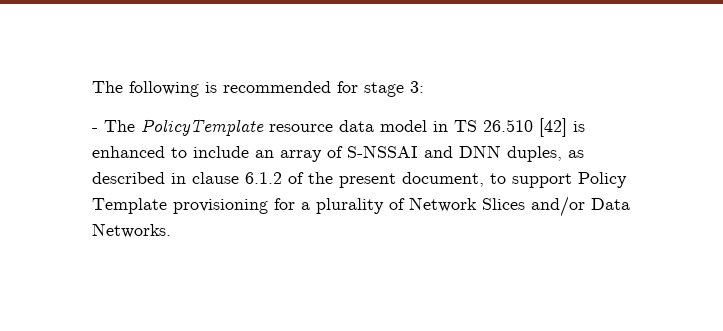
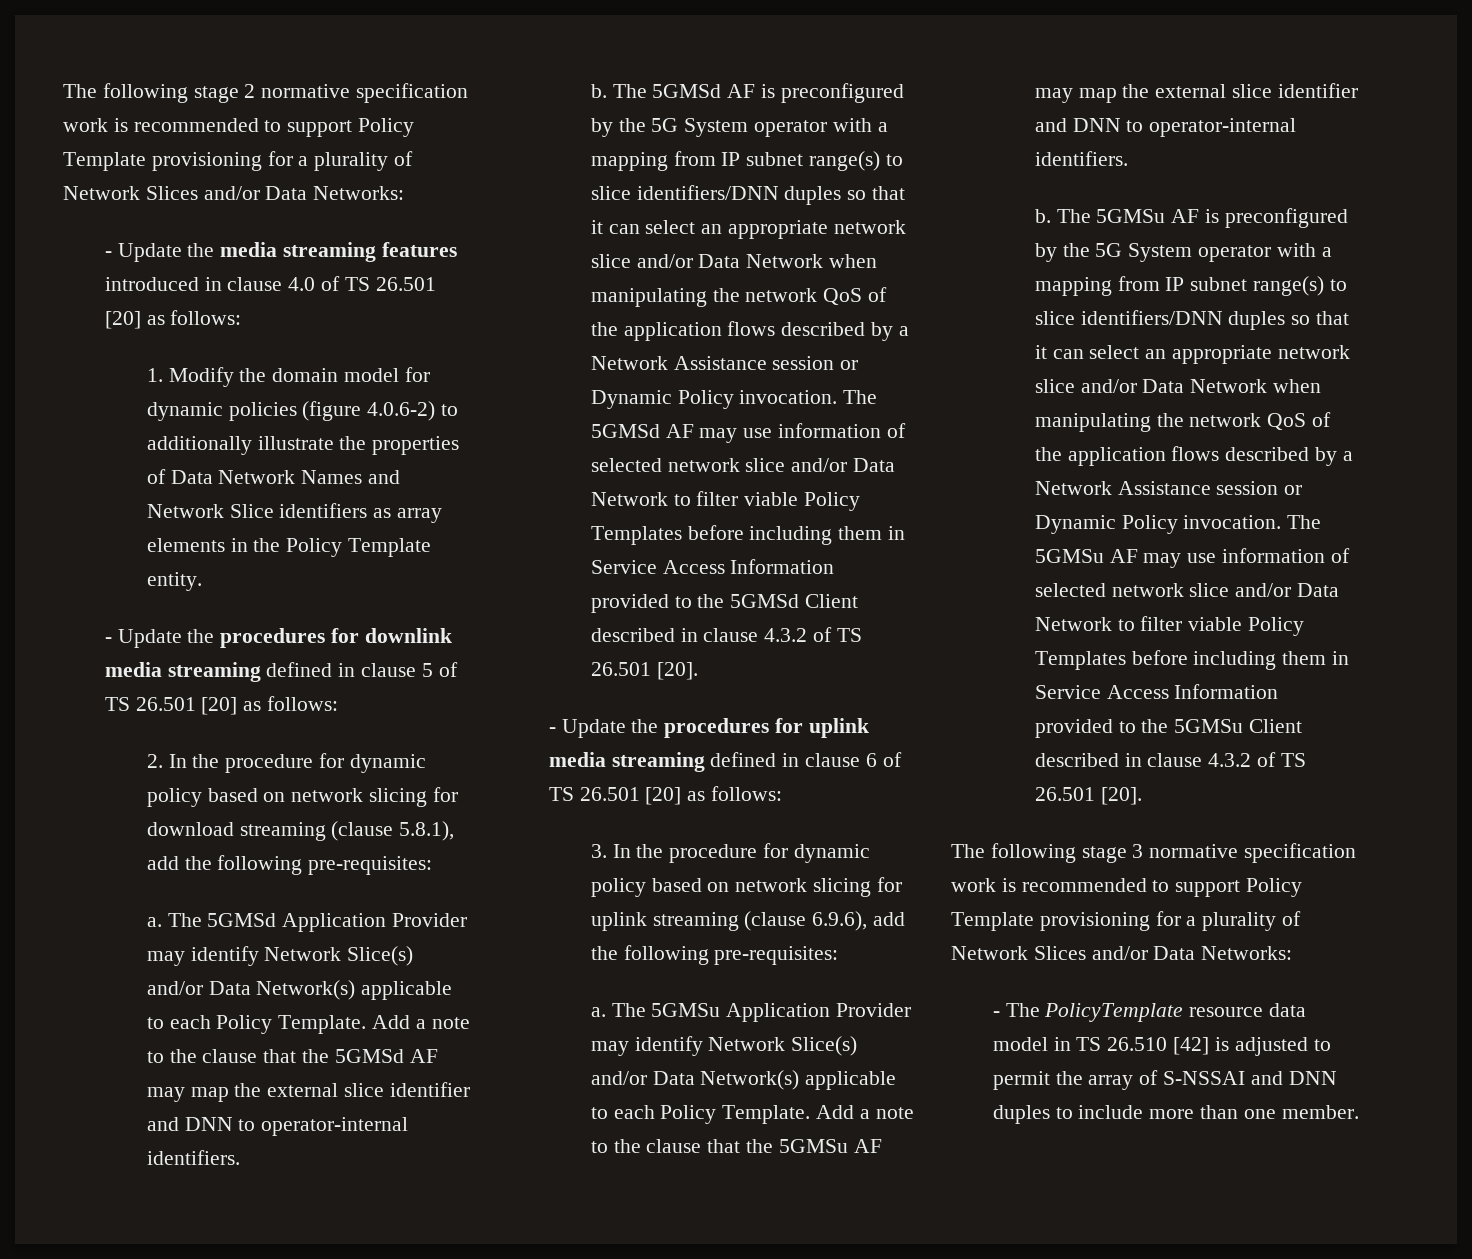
[92,81,424,97] [92,118,585,137] [92,145,584,162] [92,172,484,188] The following is recommended for stage 3: // - The PolicyTemplate resource data model in TS 26.510 [42] is enhanced to include an array of S-NSSAI and DNN duples, as described in clause 6.1.2 of the present document, -> [63,83,469,103] [63,118,259,132] The following stage 2 normative specification work is recommended
[92,223,171,238] Networks. -> [313,186,405,200] [104,242,457,262] [104,276,436,291] [104,310,242,329] [146,367,430,387] [146,401,458,421] [146,436,460,455] [146,469,400,484] [146,503,442,523] [146,538,431,557] [146,572,202,591] [104,628,452,648] [104,662,458,682] [104,696,339,715] [146,753,426,773] [146,787,458,807] [146,821,455,841] [146,855,433,875] [146,913,467,932] [146,946,414,966] [146,980,453,1000] [146,1015,470,1034] [146,1049,438,1063] [146,1082,470,1102] [146,1117,409,1136] [146,1150,240,1165] [590,83,904,103] [590,118,888,137] [590,151,903,171] [590,185,905,205] [590,220,906,239] [590,254,877,268] [590,287,887,307] [590,321,909,341] [590,356,859,370] [590,390,878,409] [590,423,906,443] [590,458,895,472] [590,491,860,511] [590,525,905,545] [590,559,835,574] [590,594,858,613] [590,627,862,642] [590,662,698,680] [548,718,869,738] [548,752,902,772] [548,786,783,805] [590,843,870,863] [590,877,902,897] [590,911,905,931] [590,945,839,965] [590,1003,911,1022] [590,1036,858,1056] [590,1070,897,1090] [590,1105,914,1124] [590,1139,882,1153] [1034,83,1358,103] [1034,118,1297,137] [1034,151,1128,166] [1034,208,1348,228] [1034,243,1332,262] [1034,276,1347,296] [1034,310,1349,330] [1034,345,1350,364] [1034,379,1321,393] [1034,412,1331,432] [1034,446,1353,466] [1034,481,1303,495] [1034,515,1322,534] [1034,548,1350,568] [1034,583,1339,597] [1034,616,1304,636] [1034,650,1349,670] [1034,684,1279,699] [1034,719,1302,738] [1034,752,1306,767] [1034,787,1142,805] [951,843,1357,863] [951,878,1303,897] [951,911,1302,931] [951,946,1293,960] [992,1003,1307,1022] [992,1037,1331,1056] [992,1070,1337,1090] [992,1105,1359,1124] Networks: // - Update the media streaming features introduced in clause 4.0 of TS 26.501 [20] as follows: // 1. Modify the domain model for dynamic policies (figure 4.0.6-2) to additionally illustrate the properties of Data Network Names and Network Slice identifiers as array elements in the Policy Template entity. // - Update the procedures for downlink media streaming defined in clause 5 of TS 26.501 [20] as follows: // 2. In the procedure for dynamic policy based on network slicing for download streaming (clause 5.8.1), add the following pre-requisites: // a. The 5GMSd Application Provider may identify Network Slice(s) and/or Data Network(s) applicable to each Policy Template. Add a note to the clause that the 5GMSd AF may map the external slice identifier and DNN to operator-internal identifiers. // b. The 5GMSd AF is preconfigured by the 5G System operator with a mapping from IP subnet range(s) to slice identifiers/DNN duples so that it can select an appropriate network slice and/or Data Network when manipulating the network QoS of the application flows described by a Network Assistance session or Dynamic Policy invocation. The 5GMSd AF may use information of selected network slice and/or Data Network to filter viable Policy Templates before including them in Service Access Information provided to the 5GMSd Client described in clause 4.3.2 of TS 26.501 [20]. // - Update the procedures for uplink media streaming defined in clause 6 of TS 26.501 [20] as follows: // 3. In the procedure for dynamic policy based on network slicing for uplink streaming (clause 6.9.6), add the following pre-requisites: // a. The 5GMSu Application Provider may identify Network Slice(s) and/or Data Network(s) applicable to each Policy Template. Add a note to the clause that the 5GMSu AF may map the external slice identifier and DNN to operator-internal identifiers. // b. The 5GMSu AF is preconfigured by the 5G System operator with a mapping from IP subnet range(s) to slice identifiers/DNN duples so that it can select an appropriate network slice and/or Data Network when manipulating the network QoS of the application flows described by a Network Assistance session or Dynamic Policy invocation. The 5GMSu AF may use information of selected network slice and/or Data Network to filter viable Policy Templates before including them in Service Access Information provided to the 5GMSu Client described in clause 4.3.2 of TS 26.501 [20]. // The following stage 3 normative specification work is recommended to support Policy Template provisioning for a plurality of Network Slices and/or Data Networks: // - The PolicyTemplate resource data model in TS 26.510 [42] is adjusted to permit the array of S-NSSAI and DNN duples to include more than one member.

